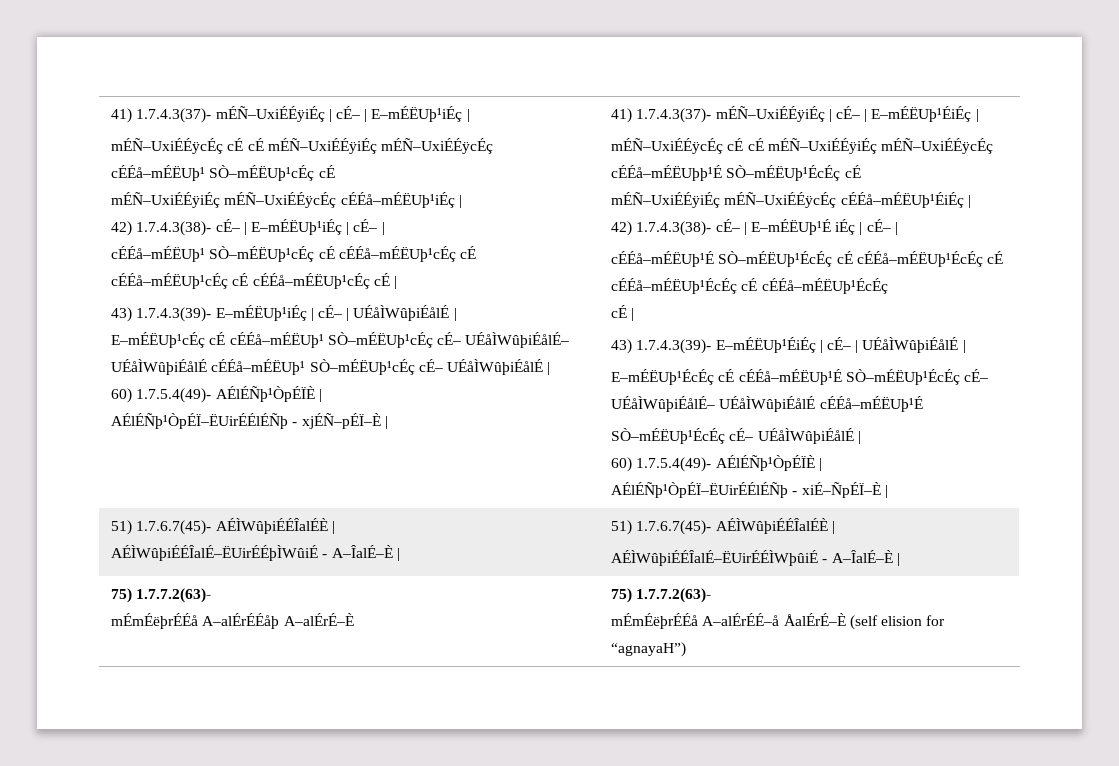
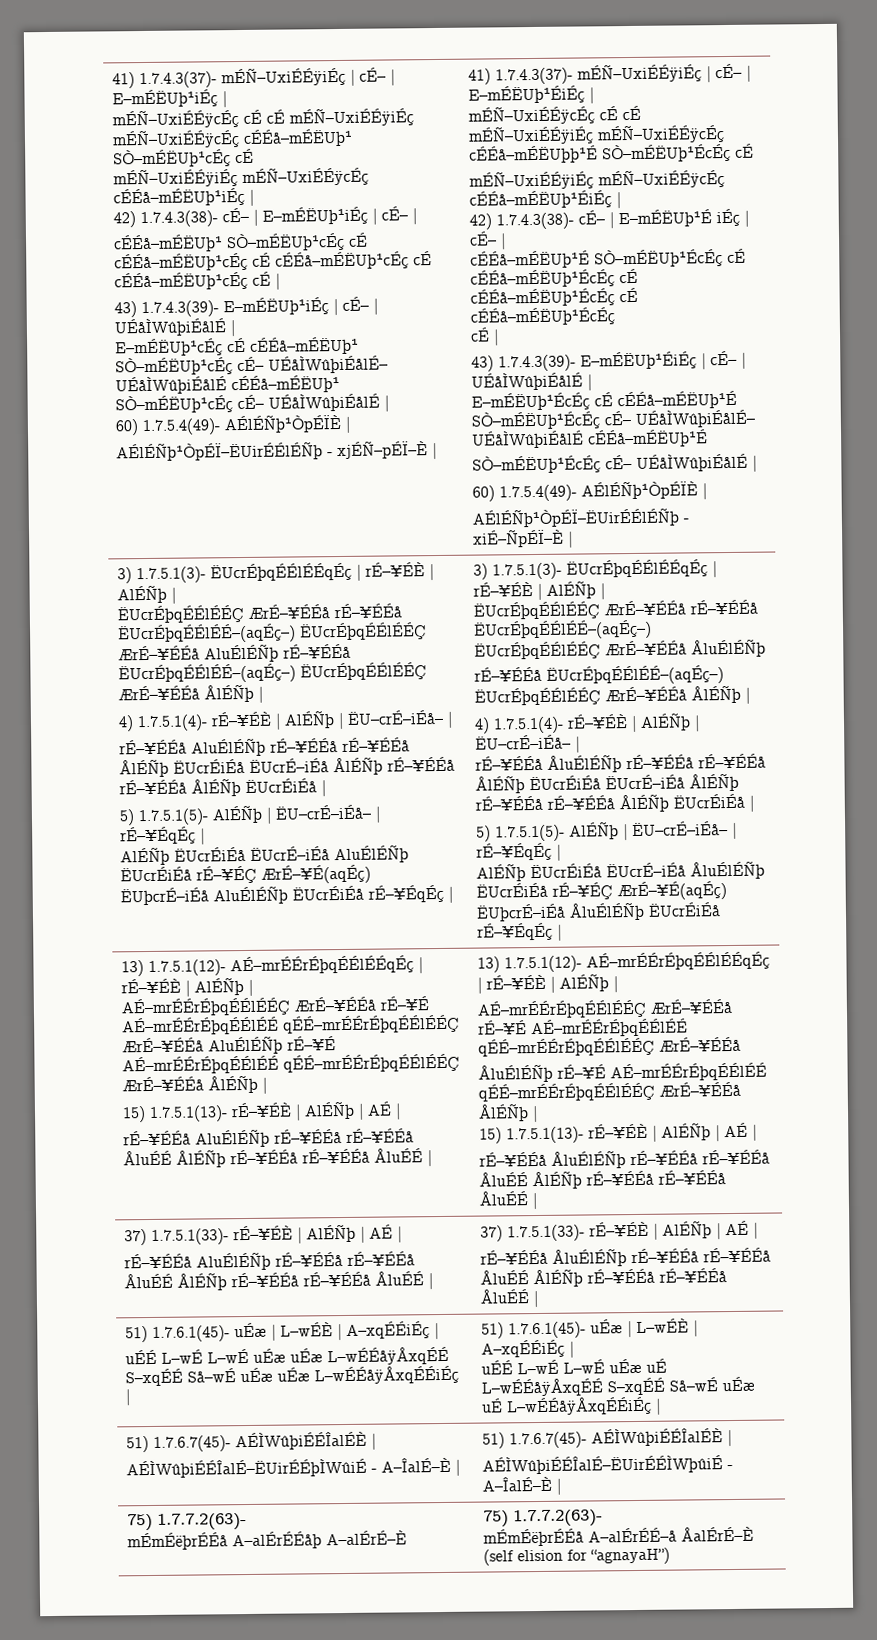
(888, 491) none -> [117,562,435,584] [117,584,177,604] [117,603,403,624] [117,622,428,644] [118,643,352,663] [118,662,428,684] [118,683,264,703] [118,709,454,732] [119,737,411,757] [119,756,456,778] [119,778,327,797] [119,804,382,826] [120,826,206,845] [120,844,410,866] [120,864,372,884] [120,884,454,906] [473,559,718,580] [473,580,606,600] [473,599,759,620] [473,619,653,640] [474,638,767,660] [474,665,725,685] [474,684,751,706] [474,712,701,734] [475,734,581,753] [475,753,767,773] [475,772,740,794] [475,793,755,813] [476,821,738,842] [476,842,562,861] [476,860,766,882] [476,881,728,901] [476,901,722,922] [477,922,563,941] [121,955,424,977] [121,977,254,997] [121,996,430,1017] [122,1014,461,1036] [122,1035,337,1055] [122,1053,461,1075] [122,1074,268,1094] [122,1100,402,1123] [123,1128,415,1148] [123,1148,433,1168] [477,951,771,973] [477,973,619,994] [477,998,734,1019] [478,1018,689,1038] [478,1036,742,1057] [478,1062,768,1083] [478,1081,742,1102] [478,1103,539,1123] [479,1122,758,1144] [479,1149,771,1169] [479,1170,727,1190] [479,1191,539,1210] [124,1223,403,1246] [124,1251,416,1271] [124,1271,434,1291] [480,1220,759,1242] [480,1247,772,1267] [480,1268,728,1288] [480,1289,540,1308] [125,1321,440,1343] [125,1346,450,1366] [125,1365,460,1387] [125,1389,132,1406] [481,1318,699,1339] [481,1339,575,1358] [481,1358,668,1375] [481,1376,756,1397] [481,1396,662,1416] // 3) 1.7.5.1(3)- ËUcrÉþqÉÉlÉÉqÉç | rÉ–¥ÉÈ | AlÉÑþ | // ËUcrÉþqÉÉlÉÉÇ ÆrÉ–¥ÉÉå rÉ–¥ÉÉå ËUcrÉþqÉÉlÉÉ–(aqÉç–) ËUcrÉþqÉÉlÉÉÇ ÆrÉ–¥ÉÉå AluÉlÉÑþ rÉ–¥ÉÉå ËUcrÉþqÉÉlÉÉ–(aqÉç–) ËUcrÉþqÉÉlÉÉÇ ÆrÉ–¥ÉÉå ÅlÉÑþ | // 4) 1.7.5.1(4)- rÉ–¥ÉÈ | AlÉÑþ | ËU–crÉ–iÉå– | // rÉ–¥ÉÉå AluÉlÉÑþ rÉ–¥ÉÉå rÉ–¥ÉÉå ÅlÉÑþ ËUcrÉiÉå ËUcrÉ–iÉå ÅlÉÑþ rÉ–¥ÉÉå rÉ–¥ÉÉå ÅlÉÑþ ËUcrÉiÉå | // 5) 1.7.5.1(5)- AlÉÑþ | ËU–crÉ–iÉå– | rÉ–¥ÉqÉç | // AlÉÑþ ËUcrÉiÉå ËUcrÉ–iÉå AluÉlÉÑþ ËUcrÉiÉå rÉ–¥ÉÇ ÆrÉ–¥É(aqÉç) ËUþcrÉ–iÉå AluÉlÉÑþ ËUcrÉiÉå rÉ–¥ÉqÉç | | 3) 1.7.5.1(3)- ËUcrÉþqÉÉlÉÉqÉç | rÉ–¥ÉÈ | AlÉÑþ | // ËUcrÉþqÉÉlÉÉÇ ÆrÉ–¥ÉÉå rÉ–¥ÉÉå ËUcrÉþqÉÉlÉÉ–(aqÉç–) ËUcrÉþqÉÉlÉÉÇ ÆrÉ–¥ÉÉå ÅluÉlÉÑþ // rÉ–¥ÉÉå ËUcrÉþqÉÉlÉÉ–(aqÉç–) ËUcrÉþqÉÉlÉÉÇ ÆrÉ–¥ÉÉå ÅlÉÑþ | // 4) 1.7.5.1(4)- rÉ–¥ÉÈ | AlÉÑþ | ËU–crÉ–iÉå– | // rÉ–¥ÉÉå ÅluÉlÉÑþ rÉ–¥ÉÉå rÉ–¥ÉÉå ÅlÉÑþ ËUcrÉiÉå ËUcrÉ–iÉå ÅlÉÑþ rÉ–¥ÉÉå rÉ–¥ÉÉå ÅlÉÑþ ËUcrÉiÉå | // 5) 1.7.5.1(5)- AlÉÑþ | ËU–crÉ–iÉå– | rÉ–¥ÉqÉç | // AlÉÑþ ËUcrÉiÉå ËUcrÉ–iÉå ÅluÉlÉÑþ ËUcrÉiÉå rÉ–¥ÉÇ ÆrÉ–¥É(aqÉç) ËUþcrÉ–iÉå ÅluÉlÉÑþ ËUcrÉiÉå rÉ–¥ÉqÉç | // 13) 1.7.5.1(12)- AÉ–mrÉÉrÉþqÉÉlÉÉqÉç | rÉ–¥ÉÈ | AlÉÑþ | // AÉ–mrÉÉrÉþqÉÉlÉÉÇ ÆrÉ–¥ÉÉå rÉ–¥É AÉ–mrÉÉrÉþqÉÉlÉÉ qÉÉ–mrÉÉrÉþqÉÉlÉÉÇ ÆrÉ–¥ÉÉå AluÉlÉÑþ rÉ–¥É AÉ–mrÉÉrÉþqÉÉlÉÉ qÉÉ–mrÉÉrÉþqÉÉlÉÉÇ ÆrÉ–¥ÉÉå ÅlÉÑþ | // 15) 1.7.5.1(13)- rÉ–¥ÉÈ | AlÉÑþ | AÉ | // rÉ–¥ÉÉå AluÉlÉÑþ rÉ–¥ÉÉå rÉ–¥ÉÉå ÅluÉÉ ÅlÉÑþ rÉ–¥ÉÉå rÉ–¥ÉÉå ÅluÉÉ | | 13) 1.7.5.1(12)- AÉ–mrÉÉrÉþqÉÉlÉÉqÉç | rÉ–¥ÉÈ | AlÉÑþ | // AÉ–mrÉÉrÉþqÉÉlÉÉÇ ÆrÉ–¥ÉÉå rÉ–¥É AÉ–mrÉÉrÉþqÉÉlÉÉ qÉÉ–mrÉÉrÉþqÉÉlÉÉÇ ÆrÉ–¥ÉÉå // ÅluÉlÉÑþ rÉ–¥É AÉ–mrÉÉrÉþqÉÉlÉÉ qÉÉ–mrÉÉrÉþqÉÉlÉÉÇ ÆrÉ–¥ÉÉå ÅlÉÑþ | // 15) 1.7.5.1(13)- rÉ–¥ÉÈ | AlÉÑþ | AÉ | // rÉ–¥ÉÉå ÅluÉlÉÑþ rÉ–¥ÉÉå rÉ–¥ÉÉå ÅluÉÉ ÅlÉÑþ rÉ–¥ÉÉå rÉ–¥ÉÉå ÅluÉÉ | // 37) 1.7.5.1(33)- rÉ–¥ÉÈ | AlÉÑþ | AÉ | // rÉ–¥ÉÉå AluÉlÉÑþ rÉ–¥ÉÉå rÉ–¥ÉÉå ÅluÉÉ ÅlÉÑþ rÉ–¥ÉÉå rÉ–¥ÉÉå ÅluÉÉ | | 37) 1.7.5.1(33)- rÉ–¥ÉÈ | AlÉÑþ | AÉ | // rÉ–¥ÉÉå ÅluÉlÉÑþ rÉ–¥ÉÉå rÉ–¥ÉÉå ÅluÉÉ ÅlÉÑþ rÉ–¥ÉÉå rÉ–¥ÉÉå ÅluÉÉ | // 51) 1.7.6.1(45)- uÉæ | L–wÉÈ | A–xqÉÉiÉç | // uÉÉ L–wÉ L–wÉ uÉæ uÉæ L–wÉÉåÿÅxqÉÉ S–xqÉÉ Så–wÉ uÉæ uÉæ L–wÉÉåÿÅxqÉÉiÉç | | 51) 1.7.6.1(45)- uÉæ | L–wÉÈ | A–xqÉÉiÉç | // uÉÉ L–wÉ L–wÉ uÉæ uÉ L–wÉÉåÿÅxqÉÉ S–xqÉÉ Så–wÉ uÉæ uÉ L–wÉÉåÿÅxqÉÉiÉç |

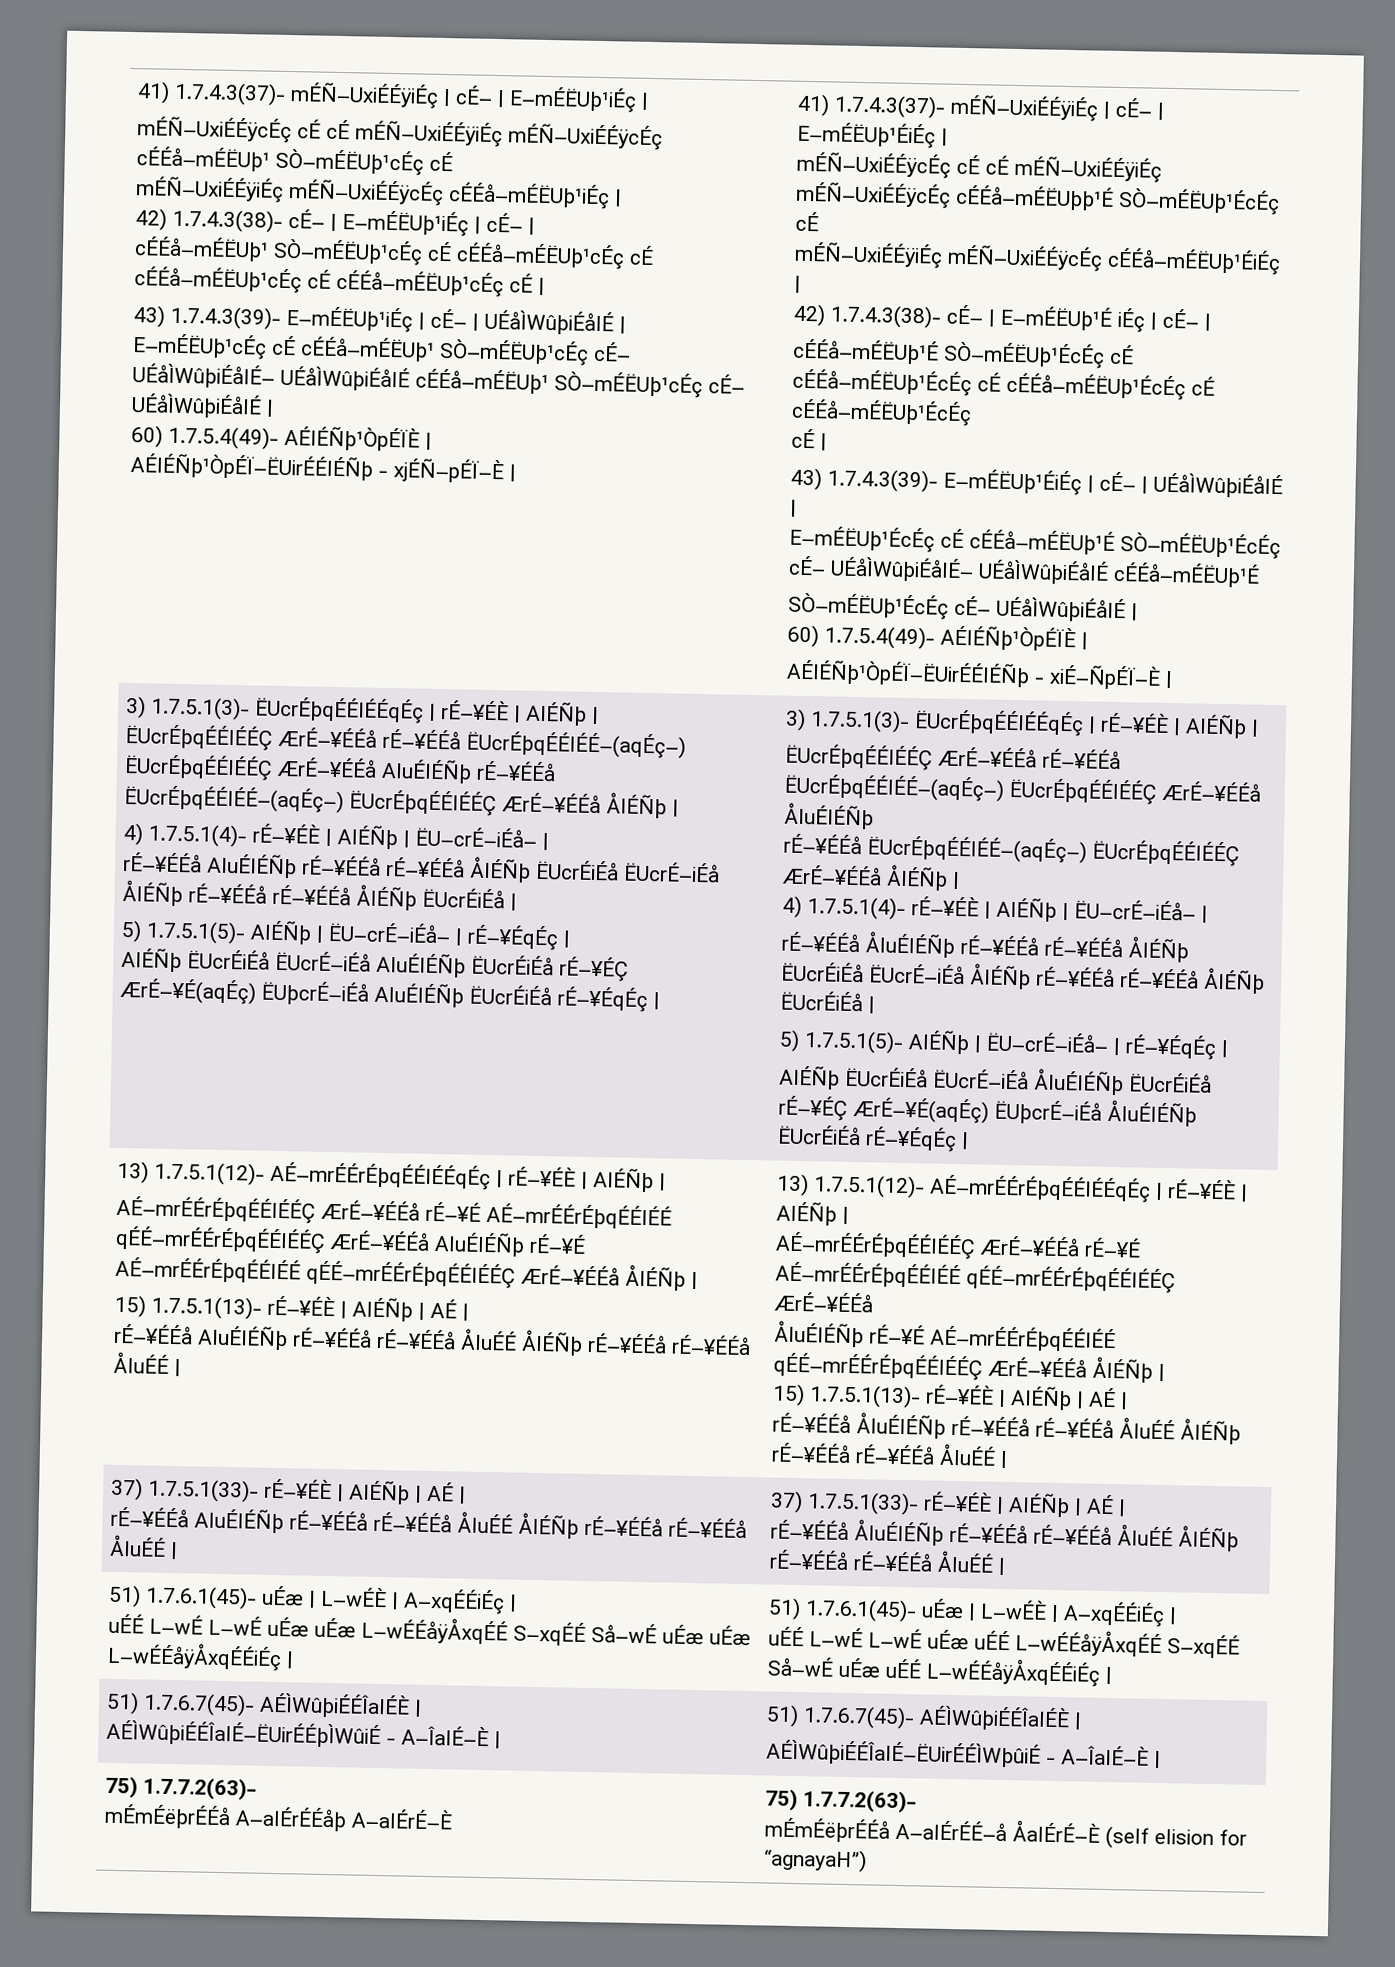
[646,1358,668,1373] [481,1376,756,1397] [481,1398,504,1413] uÉ L–wÉÉåÿÅxqÉÉ S–xqÉÉ Så–wÉ uÉæ uÉ -> [974,1629,1241,1659] [767,1656,923,1679] uÉÉ L–wÉÉåÿÅxqÉÉ S–xqÉÉ Så–wÉ uÉæ uÉÉ

